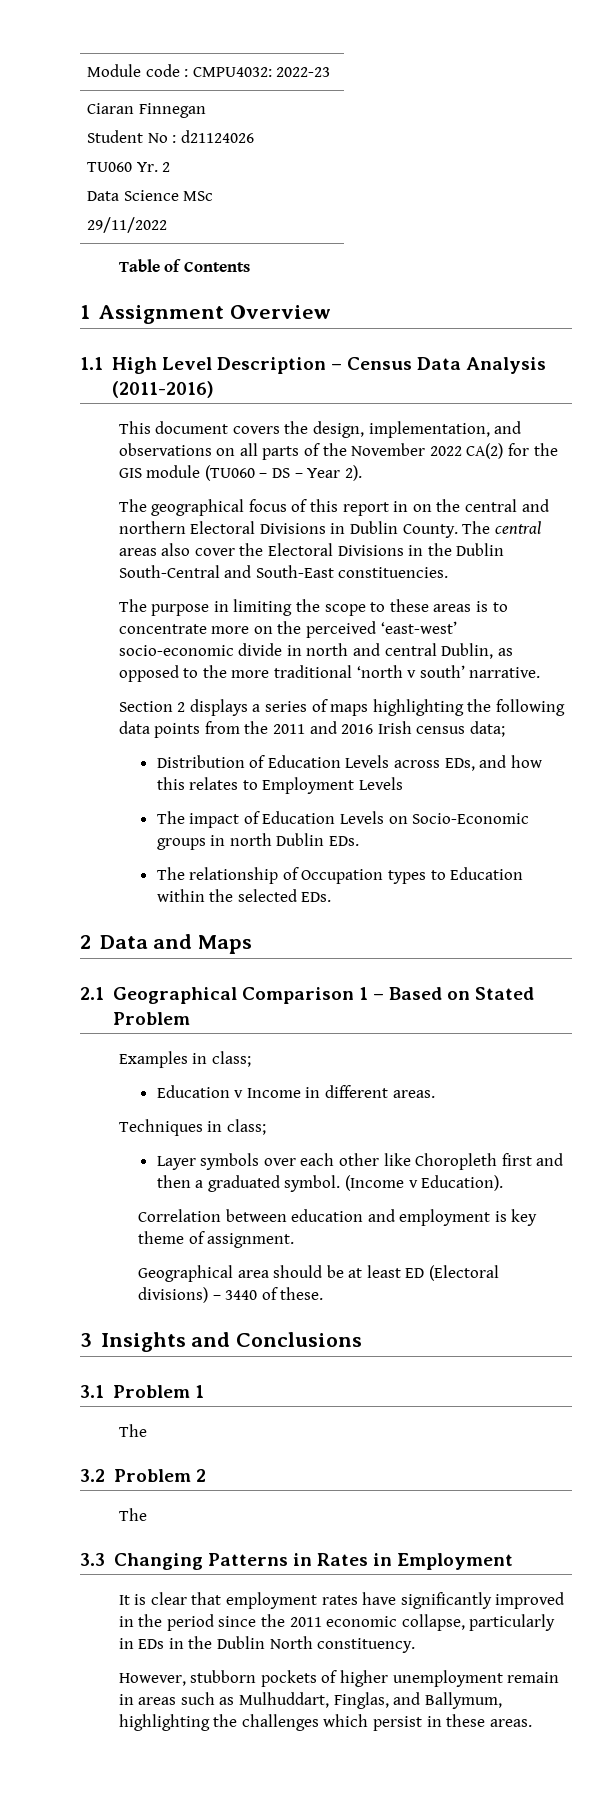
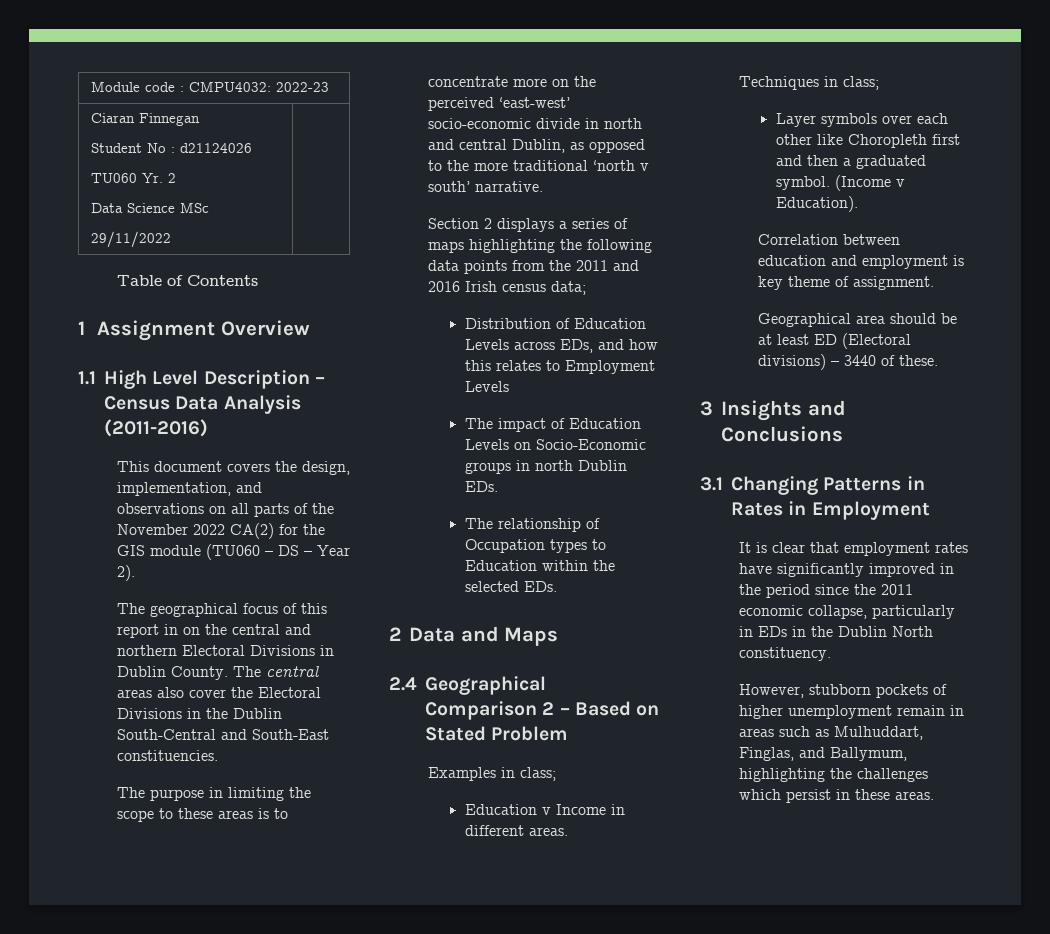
[80,987,104,1000] 2.1 -> [389,677,417,691] 2.4
[358,987,368,1000] 1 -> [542,702,555,715] 2
[112,1385,204,1398] [118,1424,147,1437] [80,1469,206,1482] [118,1508,147,1521] [80,1553,105,1566] Problem 1 // The // 3.2 Problem 2 // The // 3.3 -> (723, 484) none

